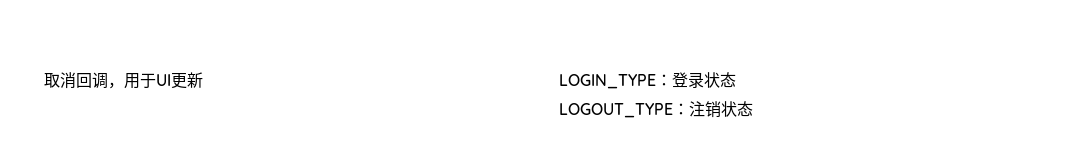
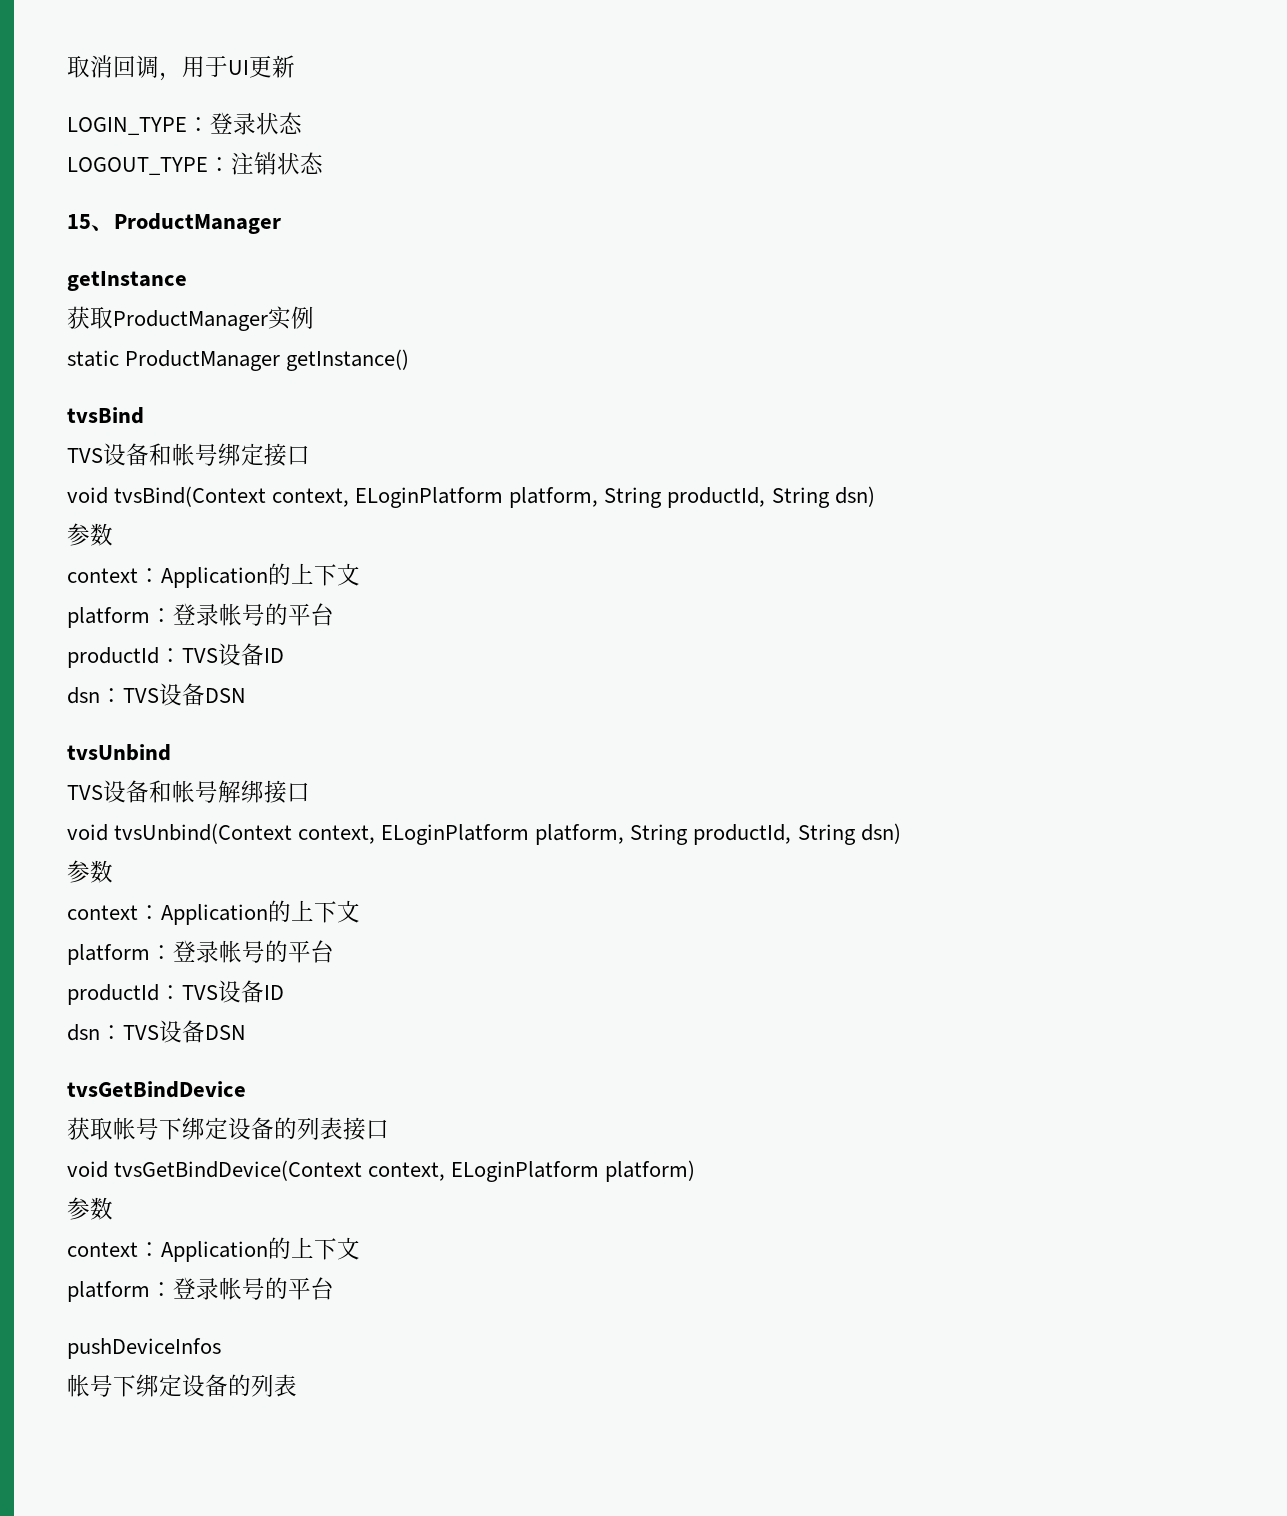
(753, 109) none -> [67,213,281,234] [67,271,187,291] [67,306,314,331] [67,349,410,371] [67,407,144,424] [67,443,310,466] [67,486,875,508] [67,523,113,546] [67,563,360,588] [67,603,334,628] [67,643,284,668] [67,683,246,706] [67,744,171,761] [67,780,310,803] [67,823,901,845] [67,860,113,883] [67,900,360,925] [67,940,334,965] [67,980,284,1005] [67,1020,246,1043] [67,1081,246,1098] [67,1117,389,1140] [67,1160,696,1182] [67,1197,113,1220] [67,1237,360,1262] [67,1277,334,1302] [67,1338,221,1359] [67,1374,297,1397] // 15、ProductManager // getInstance // 获取ProductManager实例 // static ProductManager getInstance() // tvsBind // TVS设备和帐号绑定接口 // void tvsBind(Context context, ELoginPlatform platform, String productId, String dsn) // 参数 // context：Application的上下文 // platform：登录帐号的平台 // productId：TVS设备ID // dsn：TVS设备DSN // tvsUnbind // TVS设备和帐号解绑接口 // void tvsUnbind(Context context, ELoginPlatform platform, String productId, String dsn) // 参数 // context：Application的上下文 // platform：登录帐号的平台 // productId：TVS设备ID // dsn：TVS设备DSN // tvsGetBindDevice // 获取帐号下绑定设备的列表接口 // void tvsGetBindDevice(Context context, ELoginPlatform platform) // 参数 // context：Application的上下文 // platform：登录帐号的平台 // pushDeviceInfos // 帐号下绑定设备的列表

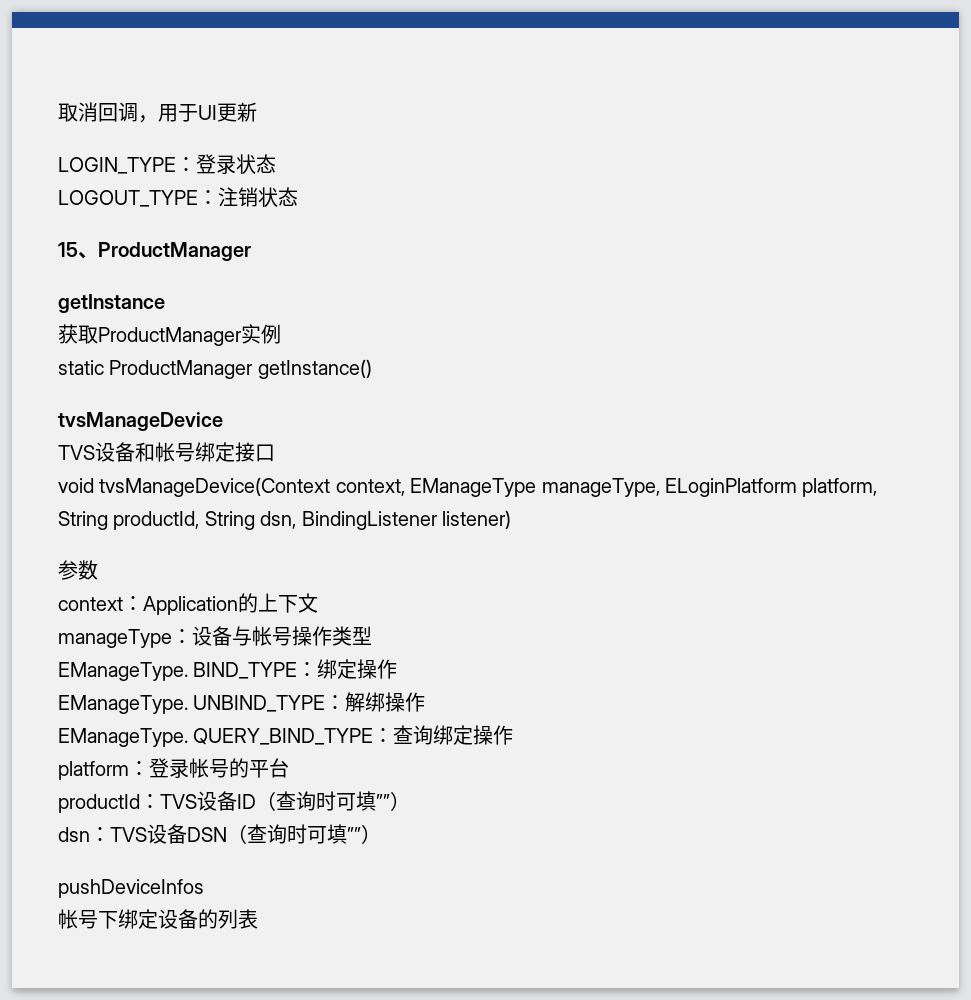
[67,407,144,424] tvsBind -> [58,412,223,431] tvsManageDevice
[114,486,875,508] [67,523,113,546] [67,563,360,588] tvsBind(Context context, ELoginPlatform platform, String productId, String dsn) // 参数 // context：Application的上下文 -> [99,477,878,497] [58,510,511,530] [58,560,98,580] [58,593,318,615] [58,626,372,648] [58,659,398,681] [58,692,426,714] [58,725,514,747] tvsManageDevice(Context context, EManageType manageType, ELoginPlatform platform, String productId, String dsn, BindingListener listener) // 参数 // context：Application的上下文 // manageType：设备与帐号操作类型 // EManageType. BIND_TYPE：绑定操作 // EManageType. UNBIND_TYPE：解绑操作 // EManageType. QUERY_BIND_TYPE：查询绑定操作
[67,683,246,706] [67,744,171,761] [67,780,310,803] [67,823,901,845] [67,860,113,883] [67,900,360,925] [67,940,334,965] [67,980,284,1005] [67,1020,246,1043] [67,1081,246,1098] [67,1117,389,1140] [67,1160,696,1182] [67,1197,113,1220] [67,1237,360,1262] [67,1277,334,1302] // dsn：TVS设备DSN // tvsUnbind // TVS设备和帐号解绑接口 // void tvsUnbind(Context context, ELoginPlatform platform, String productId, String dsn) // 参数 // context：Application的上下文 // platform：登录帐号的平台 // productId：TVS设备ID // dsn：TVS设备DSN // tvsGetBindDevice // 获取帐号下绑定设备的列表接口 // void tvsGetBindDevice(Context context, ELoginPlatform platform) // 参数 // context：Application的上下文 // platform：登录帐号的平台 -> [256,791,410,811] [58,824,381,844] （查询时可填””） // dsn：TVS设备DSN（查询时可填””）

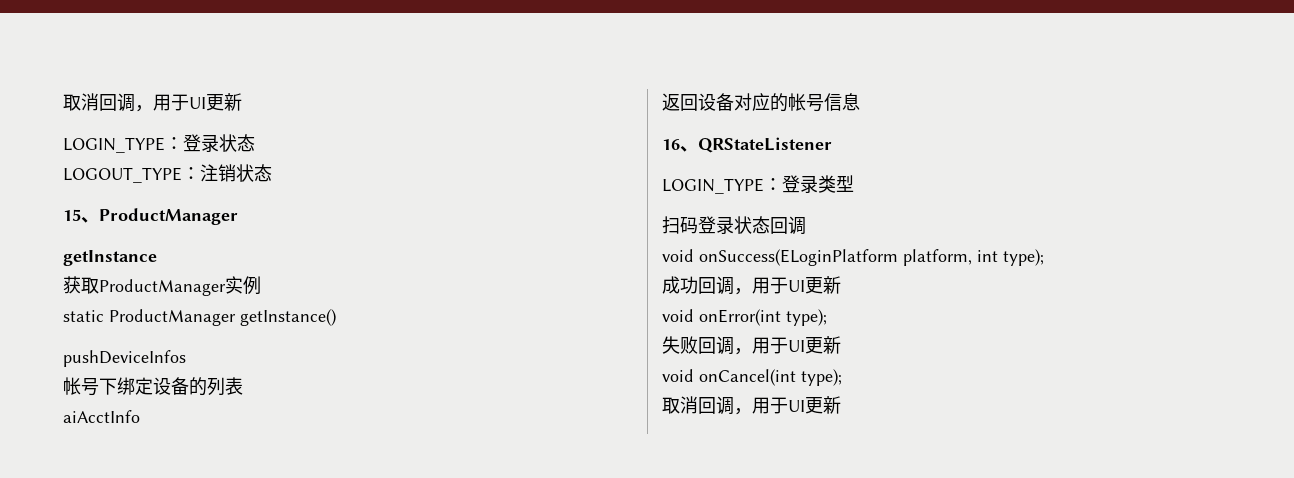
[58,412,223,431] [58,442,275,462] [58,477,878,497] [58,510,511,530] [58,560,98,580] [58,593,318,615] [58,626,372,648] [58,659,398,681] [58,692,426,714] [58,725,514,747] [58,758,289,780] [58,791,410,813] [58,824,381,844] // tvsManageDevice // TVS设备和帐号绑定接口 // void tvsManageDevice(Context context, EManageType manageType, ELoginPlatform platform, String productId, String dsn, BindingListener listener) // 参数 // context：Application的上下文 // manageType：设备与帐号操作类型 // EManageType. BIND_TYPE：绑定操作 // EManageType. UNBIND_TYPE：解绑操作 // EManageType. QUERY_BIND_TYPE：查询绑定操作 // platform：登录帐号的平台 // productId：TVS设备ID（查询时可填””） // dsn：TVS设备DSN（查询时可填””） -> (336, 317) none
(258, 919) none -> [63,410,140,423] [662,93,860,112] [662,137,832,153] [662,175,854,194] [662,216,806,235] [662,249,1044,266] [662,276,841,295] [662,309,827,326] [662,336,841,355] [662,369,842,386] [662,396,841,415] // aiAcctInfo // 返回设备对应的帐号信息 // 16、QRStateListener // LOGIN_TYPE：登录类型 // 扫码登录状态回调 // void onSuccess(ELoginPlatform platform, int type); // 成功回调，用于UI更新 // void onError(int type); // 失败回调，用于UI更新 // void onCancel(int type); // 取消回调，用于UI更新

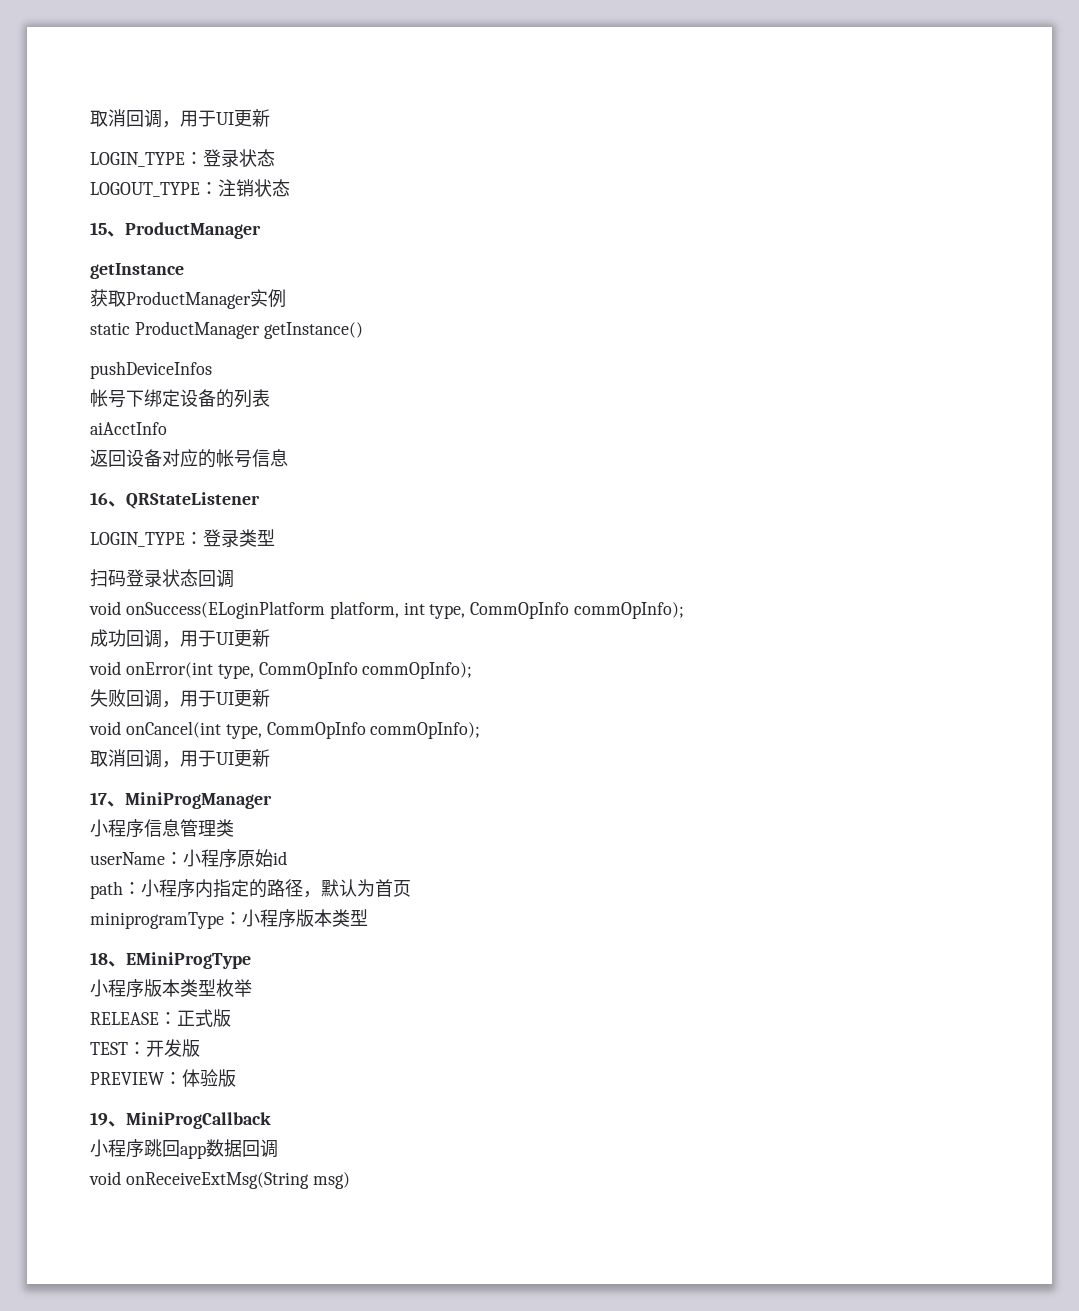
[1003,249,1044,266] type); -> [429,602,685,619] type, CommOpInfo commOpInfo);
[786,309,827,326] type); -> [217,662,473,679] type, CommOpInfo commOpInfo);
[801,369,842,386] [662,396,841,415] type); // 取消回调，用于UI更新 -> [225,722,481,739] [90,749,270,768] [90,792,272,809] [90,819,234,838] [90,849,287,868] [90,879,411,899] [90,909,368,929] [90,952,251,969] [90,979,252,998] [90,1009,231,1027] [90,1039,200,1057] [90,1069,236,1087] [90,1112,271,1129] [90,1139,278,1159] [89,1171,350,1189] type, CommOpInfo commOpInfo); // 取消回调，用于UI更新 // 17、MiniProgManager // 小程序信息管理类 // userName：小程序原始id // path：小程序内指定的路径，默认为首页 // miniprogramType：小程序版本类型 // 18、EMiniProgType // 小程序版本类型枚举 // RELEASE：正式版 // TEST：开发版 // PREVIEW：体验版 // 19、MiniProgCallback // 小程序跳回app数据回调 // void onReceiveExtMsg(String msg)

